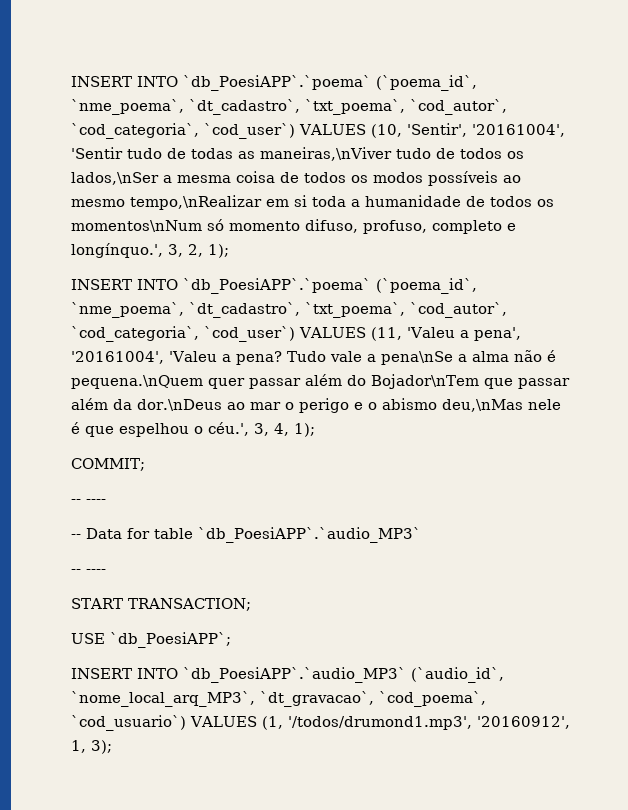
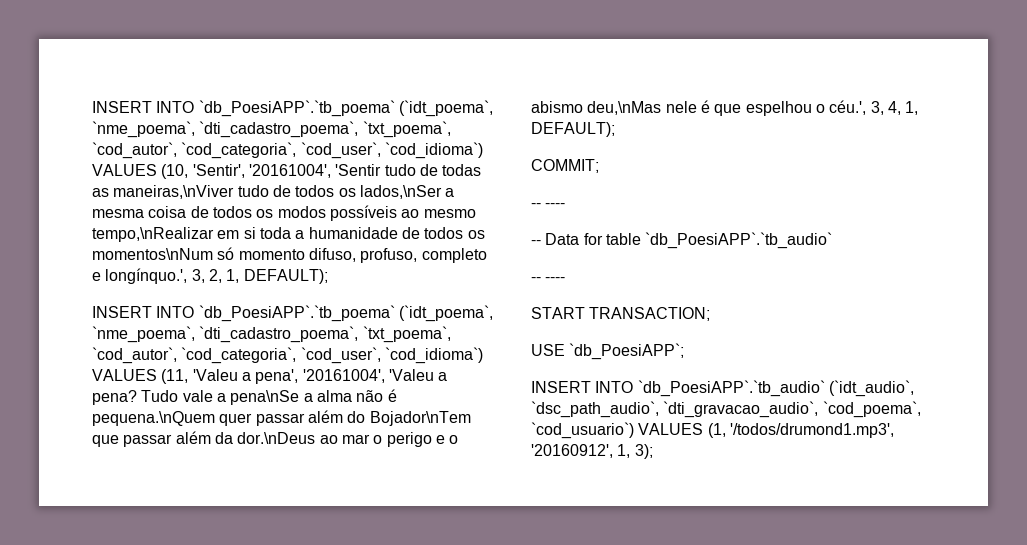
[71,75,477,91] [71,99,507,115] [71,123,295,139] INSERT INTO `db_PoesiAPP`.`poema` (`poema_id`, `nme_poema`, `dt_cadastro`, `txt_poema`, `cod_autor`, `cod_categoria`, `cod_user`) -> [92,100,493,117] [92,121,451,138] [92,142,483,159] INSERT INTO `db_PoesiAPP`.`tb_poema` (`idt_poema`, `nme_poema`, `dti_cadastro_poema`, `txt_poema`, `cod_autor`, `cod_categoria`, `cod_user`, `cod_idioma`)
[208,244,229,258] [71,278,477,294] [71,302,507,318] [71,326,295,342] 1); // INSERT INTO `db_PoesiAPP`.`poema` (`poema_id`, `nme_poema`, `dt_cadastro`, `txt_poema`, `cod_autor`, `cod_categoria`, `cod_user`) -> [226,269,328,284] [92,305,493,322] [92,326,451,343] [92,347,483,364] 1, DEFAULT); // INSERT INTO `db_PoesiAPP`.`tb_poema` (`idt_poema`, `nme_poema`, `dti_cadastro_poema`, `txt_poema`, `cod_autor`, `cod_categoria`, `cod_user`, `cod_idioma`)
[294,423,315,437] 1); -> [905,101,919,115] [531,122,615,137] 1, DEFAULT);
[198,527,421,543] `db_PoesiAPP`.`audio_MP3` -> [645,232,833,249] `db_PoesiAPP`.`tb_audio`
[183,667,504,683] [71,691,374,707] `db_PoesiAPP`.`audio_MP3` (`audio_id`, `nome_local_arq_MP3`, `dt_gravacao`, -> [637,380,914,397] [531,401,819,418] `db_PoesiAPP`.`tb_audio` (`idt_audio`, `dsc_path_audio`, `dti_gravacao_audio`,

